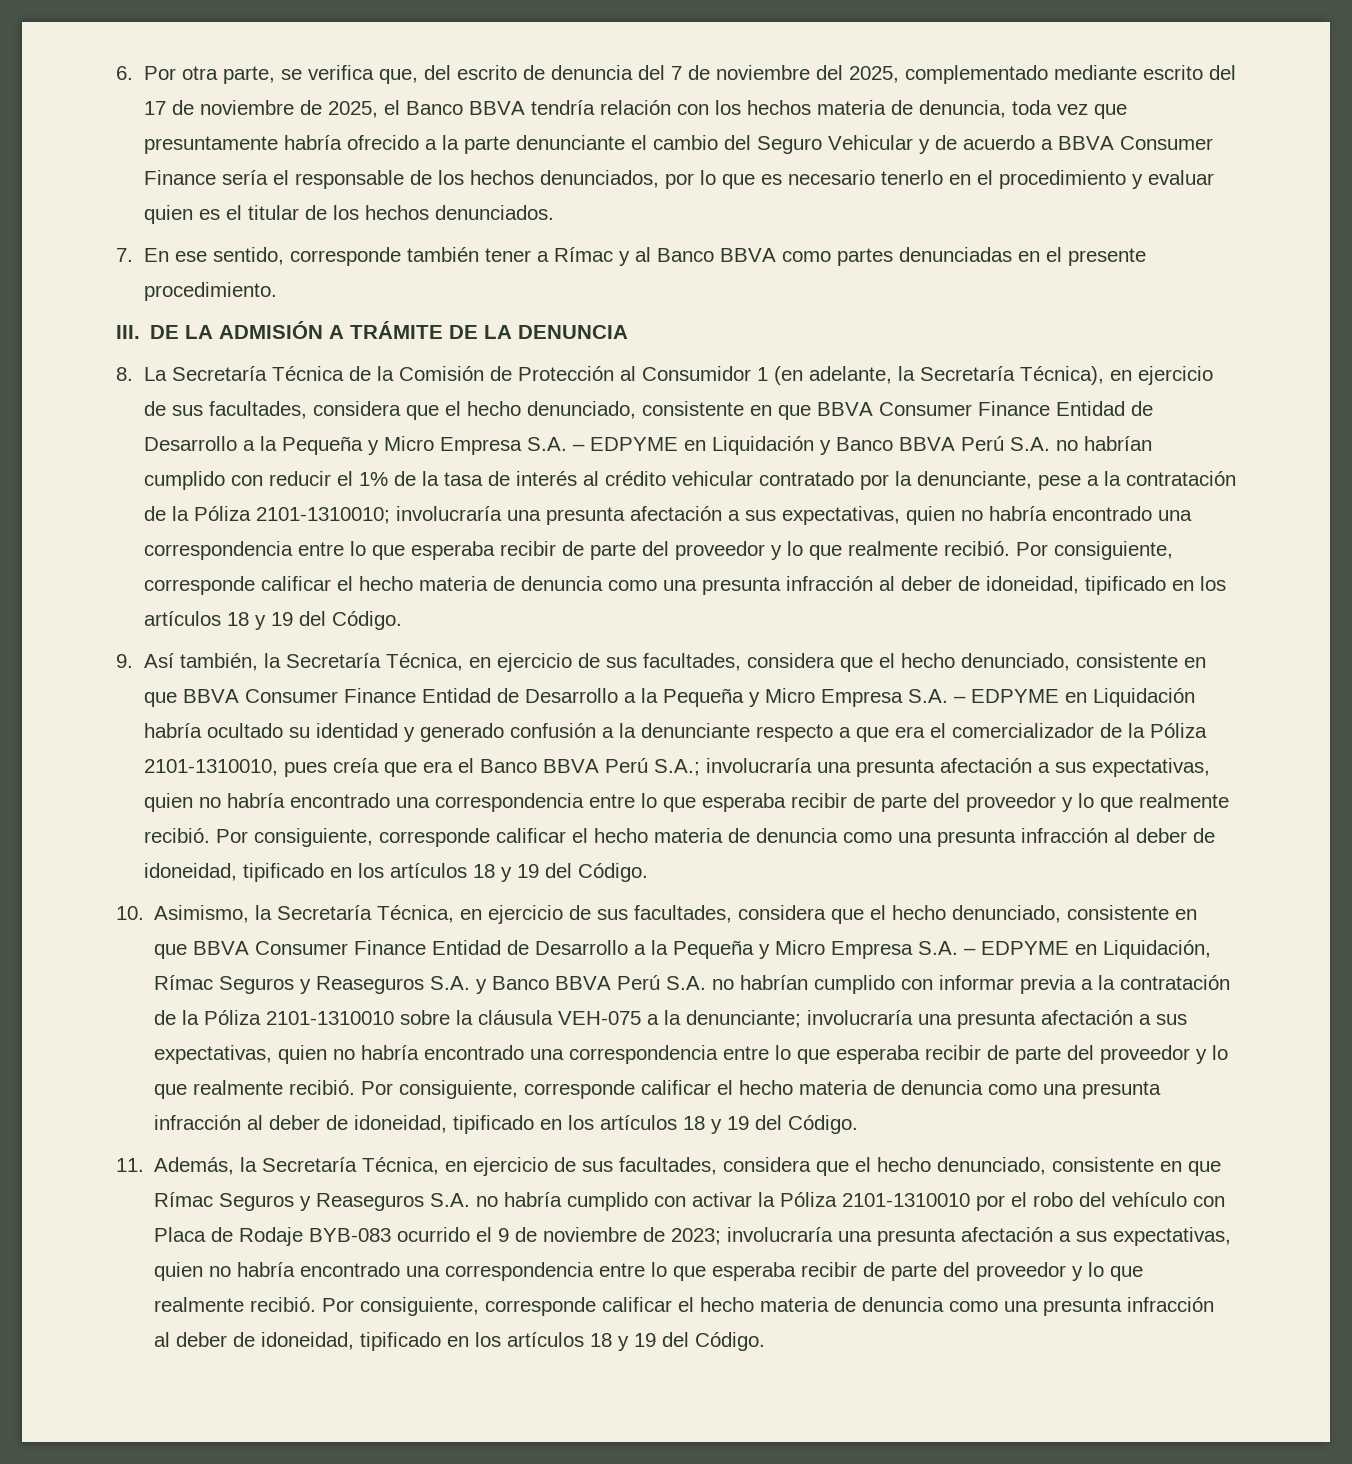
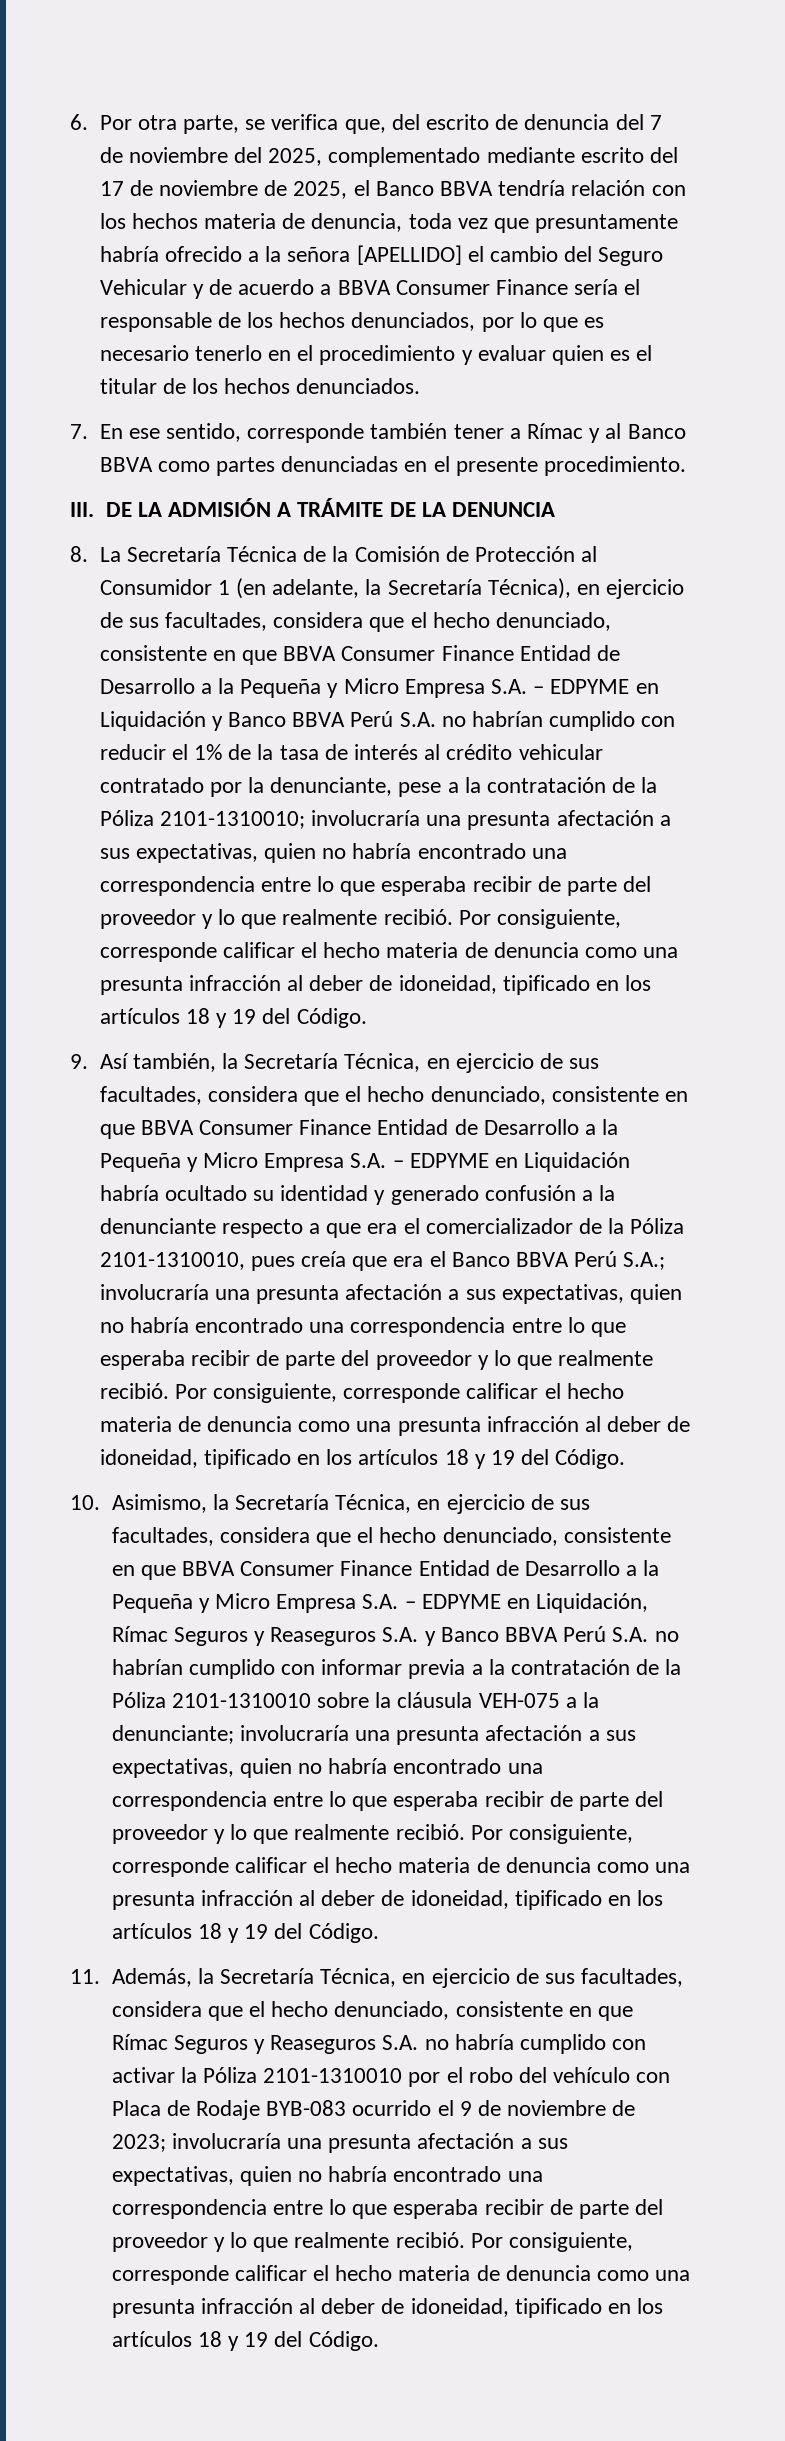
[463,135,625,154] parte denunciante -> [287,245,462,265] señora [APELLIDO]

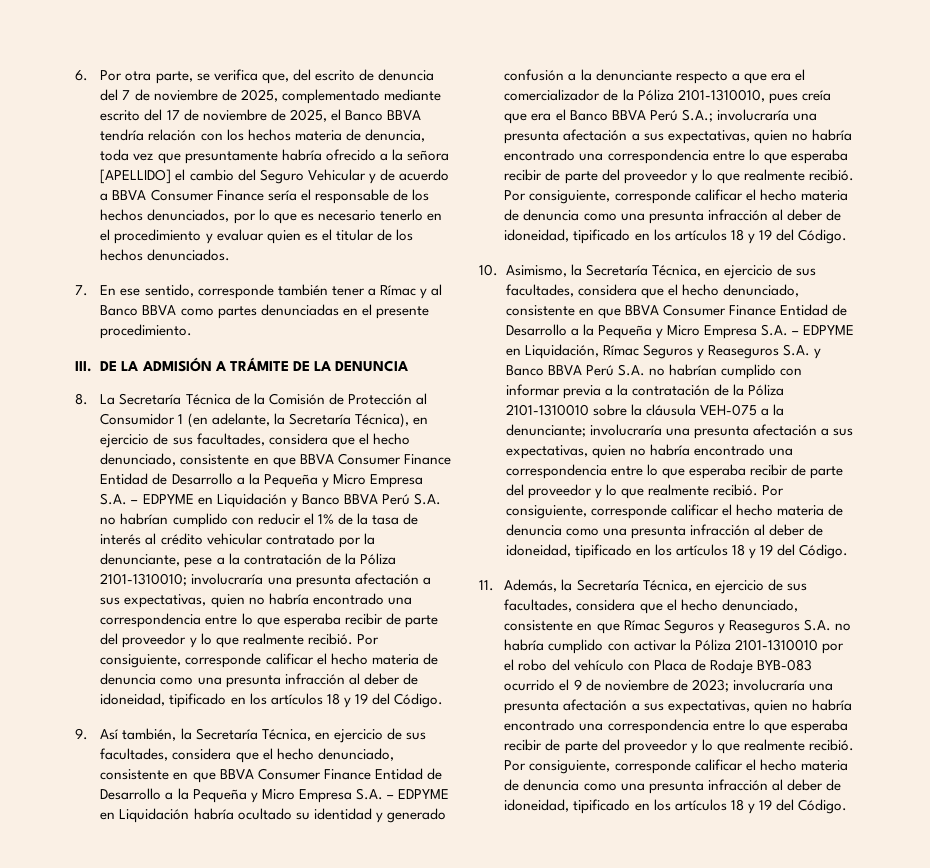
[233,147,262,163] del -> [221,89,237,101] de

